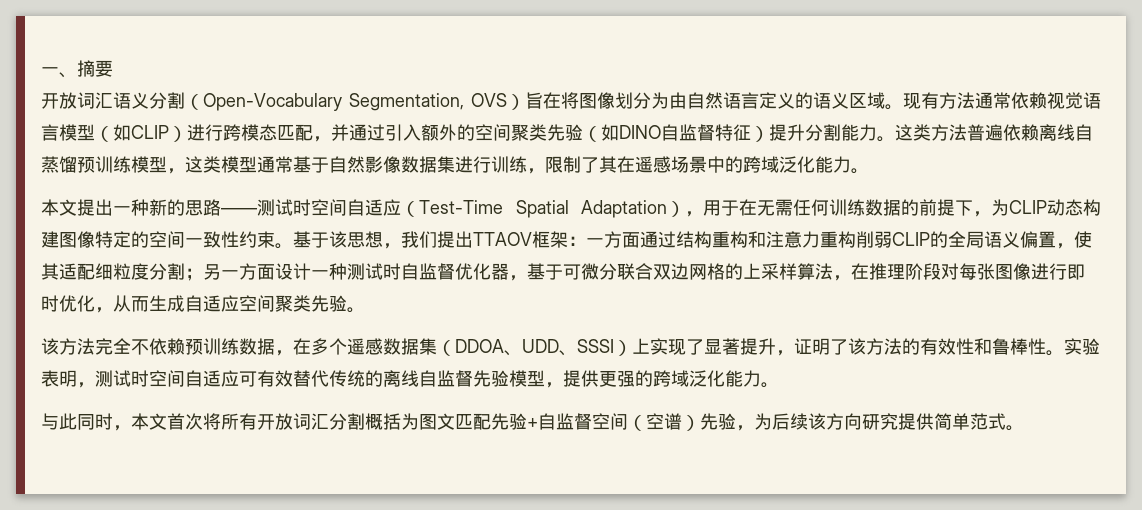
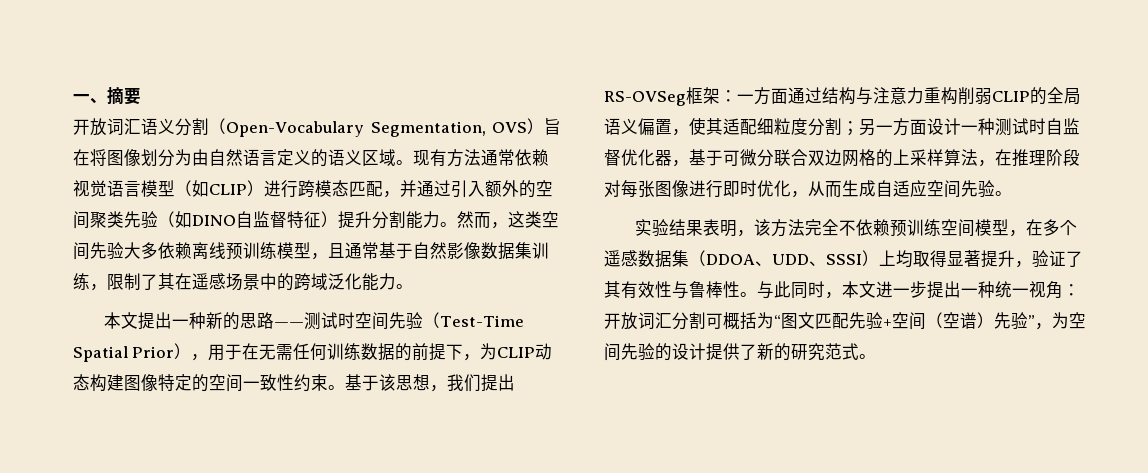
[895,124,1003,141] 这类方法普遍 -> [457,211,559,229] [73,242,158,260] 然而，这类空间先验大多
[1075,124,1093,141] [41,156,77,173] 自蒸馏 -> (226, 250) none
[185,156,257,173] 这类模型 -> [328,243,345,258] 且
[455,156,491,173] 进行 -> (532, 250) none
[347,199,401,216] 自适应 -> [389,312,424,329] 先验
[581,200,667,218] Adaptation -> [132,346,175,358] Prior
[473,232,532,246] TTAOV -> [604,91,686,106] RS-OVSeg
[712,231,766,248] 重构和 -> [856,87,873,105] 与
[275,295,311,312] 聚类 -> (961, 189) none
(365, 310) none -> [635,219,755,237] 实验结果表明，
[239,338,275,355] 数据 -> [941,219,1010,237] 空间模型
[650,338,704,355] 实现了 -> [896,250,947,268] 均取得
[794,338,1100,356] [41,370,779,388] [41,413,419,431] 证明了该方法的有效性和鲁棒性。实验表明，测试时空间自适应可有效替代传统的离线自监督先验模型，提供更强的跨域泛化能力。 // 与此同时，本文首次将所有开放词汇分割概括为 -> [1032,250,1083,267] [604,281,1080,299] [604,312,781,330] 验证了其有效性与鲁棒性。与此同时，本文进一步提出一种统一视角：开放词汇分割可概括为“
[538,413,592,430] 自监督 -> (892, 323) none
[736,413,970,431] ，为后续该方向研究提供简单 -> [1028,312,1086,330] [604,343,825,361] ”，为空间先验的设计提供了新的研究

